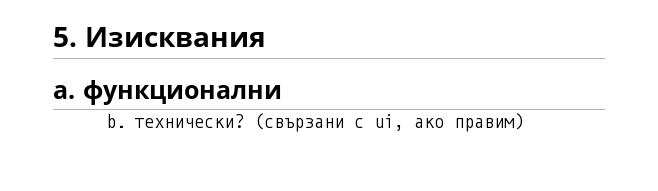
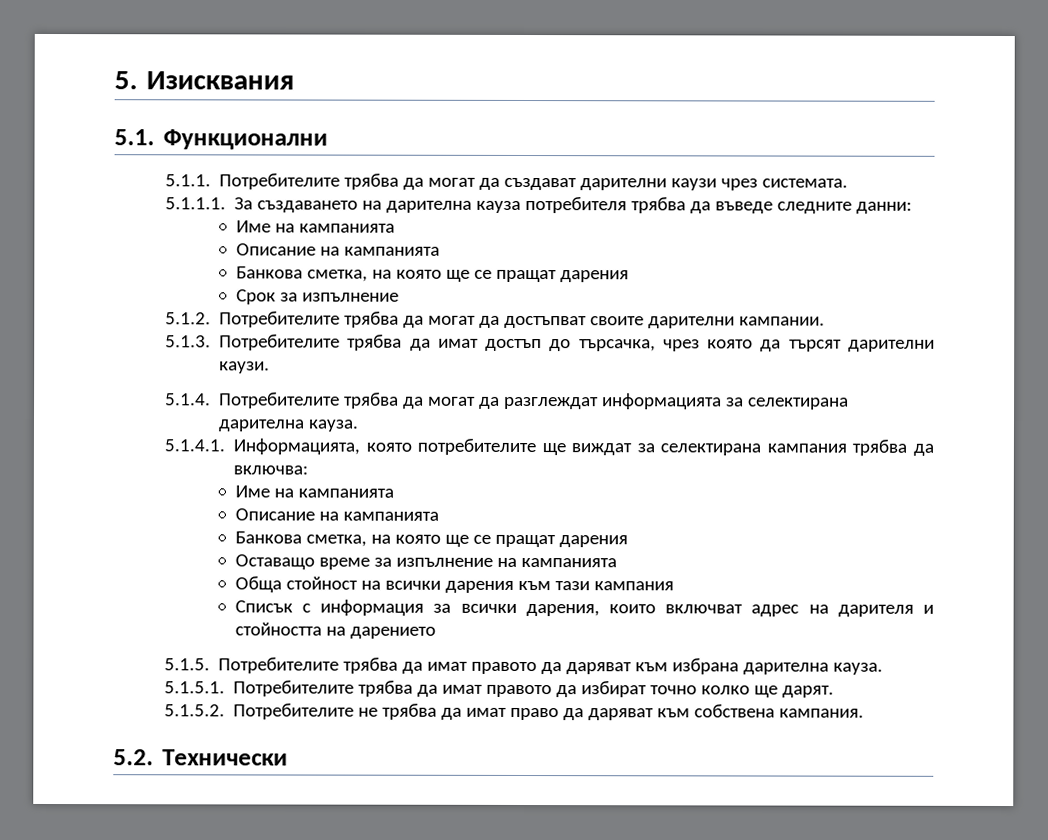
[53,80,282,105] [106,113,524,132] a. функционални // b. технически? (свързани с ui, ако правим) -> [114,129,329,150] [164,173,848,191] [164,197,912,214] [235,220,395,233] [235,243,440,256] [235,266,629,283] [235,289,399,305] [164,311,825,329] [164,334,936,352] [218,361,270,374] [164,392,849,410] [217,419,359,432] [163,438,934,456] [232,465,308,475] [234,485,394,498] [234,508,439,521] [234,531,628,548] [234,554,617,570] [234,576,674,593] [234,599,934,617] [234,622,436,639] [163,657,883,675] [163,680,834,698] [163,703,864,721] [113,749,289,766] 5.1. Функционални // 5.1.1. Потребителите трябва да могат да създават дарителни каузи чрез системата. // 5.1.1.1. За създаването на дарителна кауза потребителя трябва да въведе следните данни: // Име на кампанията // Описание на кампанията // Банкова сметка, на която ще се пращат дарения // Срок за изпълнение // 5.1.2. Потребителите трябва да могат да достъпват своите дарителни кампании. // 5.1.3. Потребителите трябва да имат достъп до търсачка, чрез която да търсят дарителни каузи. // 5.1.4. Потребителите трябва да могат да разглеждат информацията за селектирана дарителна кауза. // 5.1.4.1. Информацията, която потребителите ще виждат за селектирана кампания трябва да включва: // Име на кампанията // Описание на кампанията // Банкова сметка, на която ще се пращат дарения // Оставащо време за изпълнение на кампанията // Обща стойност на всички дарения към тази кампания // Списък с информация за всички дарения, които включват адрес на дарителя и стойността на дарението // 5.1.5. Потребителите трябва да имат правото да даряват към избрана дарителна кауза. // 5.1.5.1. Потребителите трябва да имат правото да избират точно колко ще дарят. // 5.1.5.2. Потребителите не трябва да имат право да даряват към собствена кампания. // 5.2. Технически

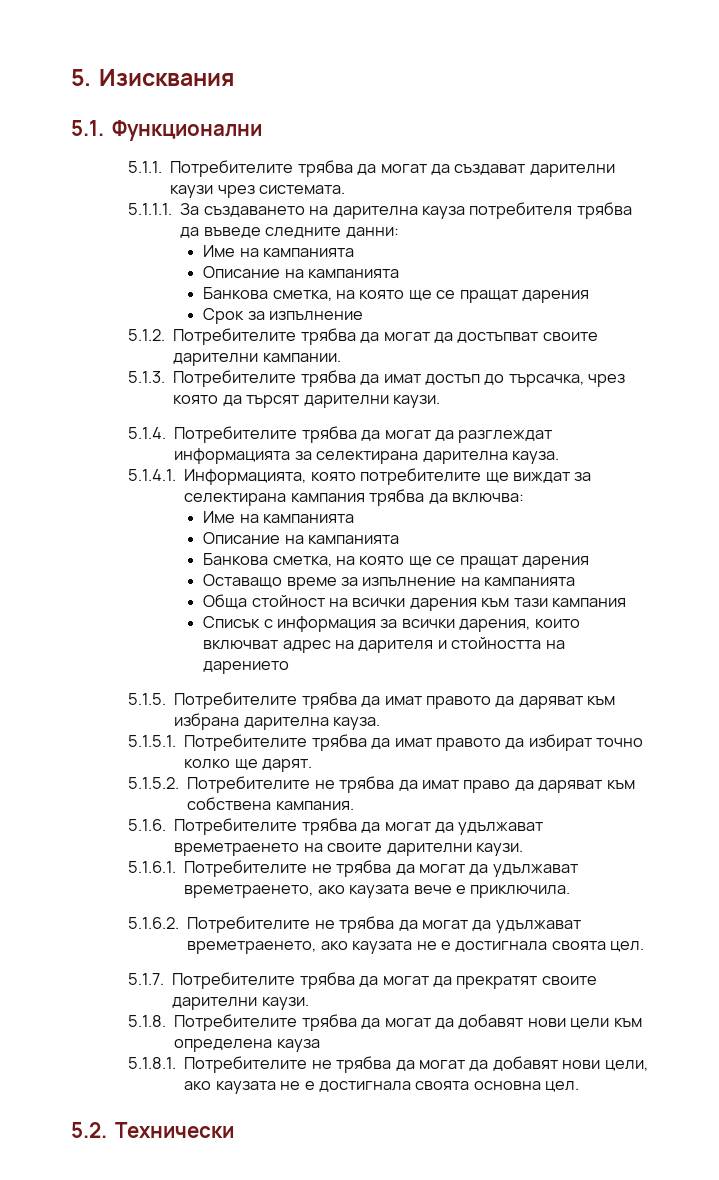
(864, 713) none -> [127,818,544,835] [174,843,524,856] [127,860,578,877] [184,885,571,898] [127,916,581,933] [187,941,645,954] [127,972,597,989] [172,997,309,1010] [127,1014,642,1031] [174,1039,320,1052] [127,1056,648,1073] [184,1081,580,1094] // 5.1.6. Потребителите трябва да могат да удължават времетраенето на своите дарителни каузи. // 5.1.6.1. Потребителите не трябва да могат да удължават времетраенето, ако каузата вече е приключила. // 5.1.6.2. Потребителите не трябва да могат да удължават времетраенето, ако каузата не е достигнала своята цел. // 5.1.7. Потребителите трябва да могат да прекратят своите дарителни каузи. // 5.1.8. Потребителите трябва да могат да добавят нови цели към определена кауза // 5.1.8.1. Потребителите не трябва да могат да добавят нови цели, ако каузата не е достигнала своята основна цел.

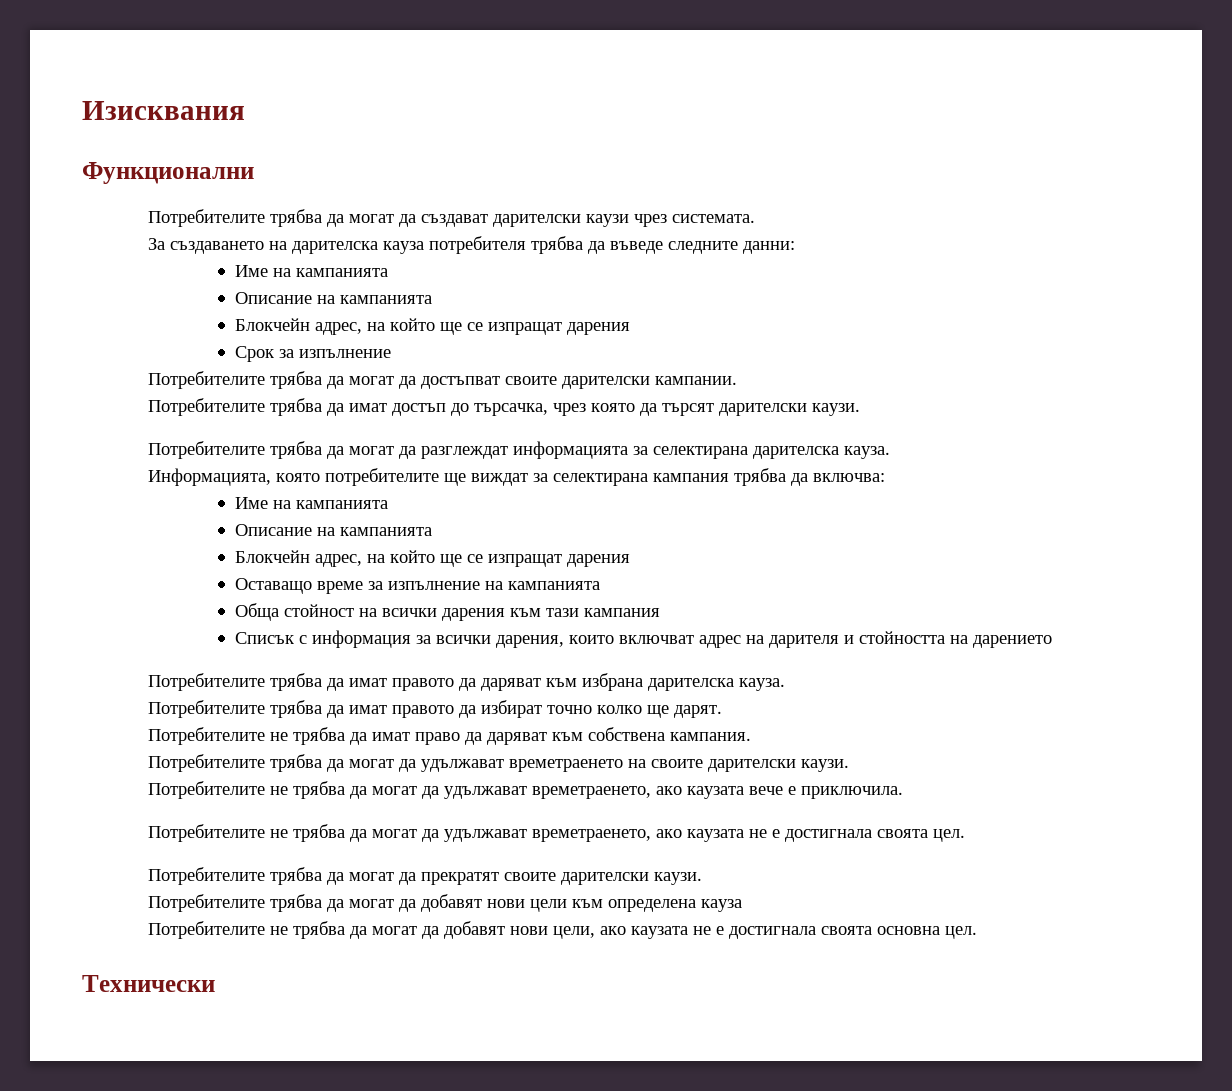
[71,69,91,86] 5. -> (82, 110) none
[71,120,104,136] 5.1. -> (245, 110) none
[127,161,162,173] 5.1.1. -> (254, 173) none
[529,164,615,177] дарителни -> [493,214,582,227] дарителски
[127,203,172,215] 5.1.1.1. -> (756, 218) none
[332,206,418,219] дарителна -> [292,241,379,254] дарителска
[203,287,518,303] Банкова сметка, на която ще се пращат -> [235,318,563,335] Блокчейн адрес, на който ще се изпращат
[127,329,165,341] 5.1.2. -> (392, 353) none
[173,353,259,366] дарителни -> [562,376,651,389] дарителски
[127,371,165,383] 5.1.3. -> (738, 380) none
[303,395,441,408] [127,427,166,439] дарителни каузи. // 5.1.4. -> [719,403,861,416] дарителски каузи. //
[422,451,560,464] [127,469,176,481] дарителна кауза. // 5.1.4.1. -> [753,446,891,459] дарителска кауза. //
[203,553,518,569] Банкова сметка, на която ще се пращат -> [235,550,563,567] Блокчейн адрес, на който ще се изпращат
[127,693,166,705] 5.1.5. -> (1053, 641) none
[243,717,381,730] [127,735,176,747] дарителна кауза. // 5.1.5.1. -> [648,678,786,691] дарителска кауза. //
[127,777,179,789] 5.1.5.2. -> (723, 711) none
[127,819,166,831] 5.1.6. -> (752, 736) none
[386,843,524,856] [127,861,176,873] дарителни каузи. // 5.1.6.1. -> [708,759,850,772] дарителски каузи. //
[127,917,179,929] 5.1.6.2. -> (904, 792) none
[127,973,164,985] 5.1.7. -> (966, 835) none
[172,997,309,1010] [127,1015,166,1027] дарителни каузи. // 5.1.8. -> [561,872,703,885] дарителски каузи. //
[127,1057,176,1069] 5.1.8.1. -> (743, 905) none
[71,1122,107,1138] 5.2. -> (978, 932) none

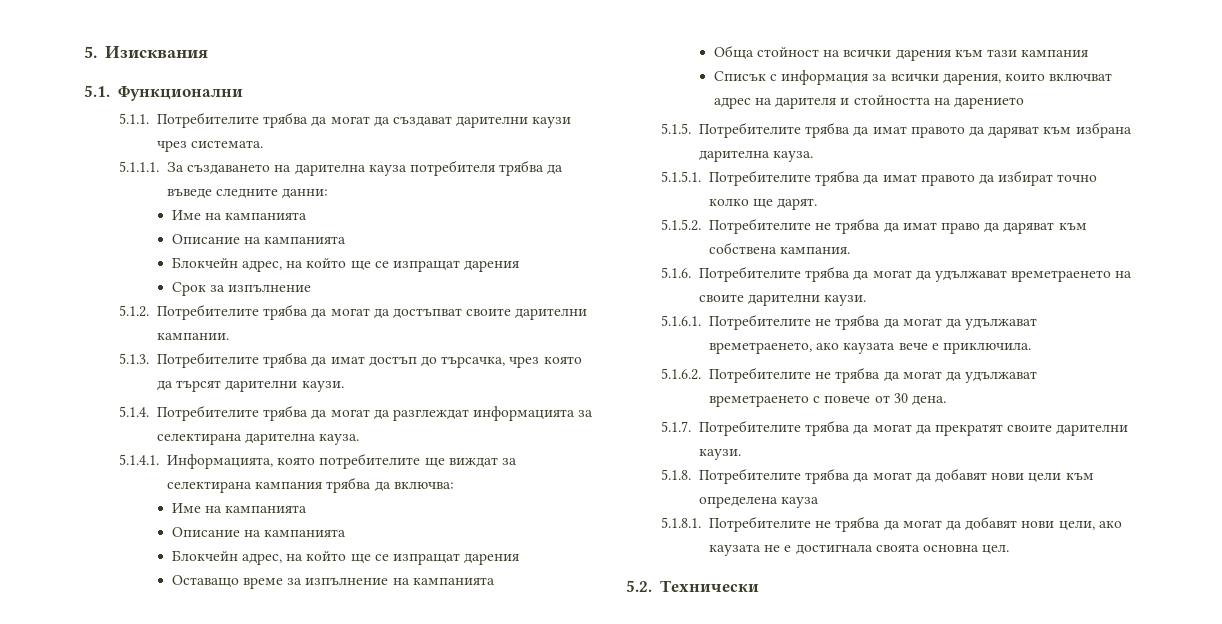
(82, 110) none -> [84,46,97,58] 5.
(245, 110) none -> [84,85,110,97] 5.1.
(254, 173) none -> [119,113,150,124] 5.1.1.
[493,214,582,227] дарителски -> [456,116,529,128] дарителни
(756, 218) none -> [119,161,160,172] 5.1.1.1.
[292,241,379,254] дарителска -> [294,164,366,176] дарителна
(392, 353) none -> [119,305,150,317] 5.1.2.
[562,376,651,389] дарителски -> [515,308,588,320] дарителни
(738, 380) none -> [119,353,150,364] 5.1.3.
[719,403,861,416] дарителски каузи. // -> [225,380,344,392] [119,406,150,417] дарителни каузи. // 5.1.4.
[753,446,891,459] дарителска кауза. // -> [245,433,360,445] [119,454,160,465] дарителна кауза. // 5.1.4.1.
(1053, 641) none -> [661,123,692,134] 5.1.5.
[648,678,786,691] дарителска кауза. // -> [699,150,814,162] [661,171,702,182] дарителна кауза. // 5.1.5.1.
(723, 711) none -> [661,219,702,231] 5.1.5.2.
(752, 736) none -> [661,267,692,278] 5.1.6.
[708,759,850,772] дарителски каузи. // -> [748,294,867,306] [661,315,702,326] дарителни каузи. // 5.1.6.1.
[148,824,966,842] Потребителите не трябва да могат да удължават времетраенето, ако каузата не е достигнала своята цел. // -> [661,367,1038,383] [709,393,947,407] [661,421,692,432] 5.1.6.2. Потребителите не трябва да могат да удължават времетраенето с повече от 30 дена. // 5.1.7.
[561,872,703,885] дарителски каузи. // -> [1056,424,1129,436] [699,449,742,460] [661,469,692,480] дарителни каузи. // 5.1.8.
(743, 905) none -> [661,517,702,528] 5.1.8.1.
(978, 932) none -> [626,580,652,592] 5.2.

